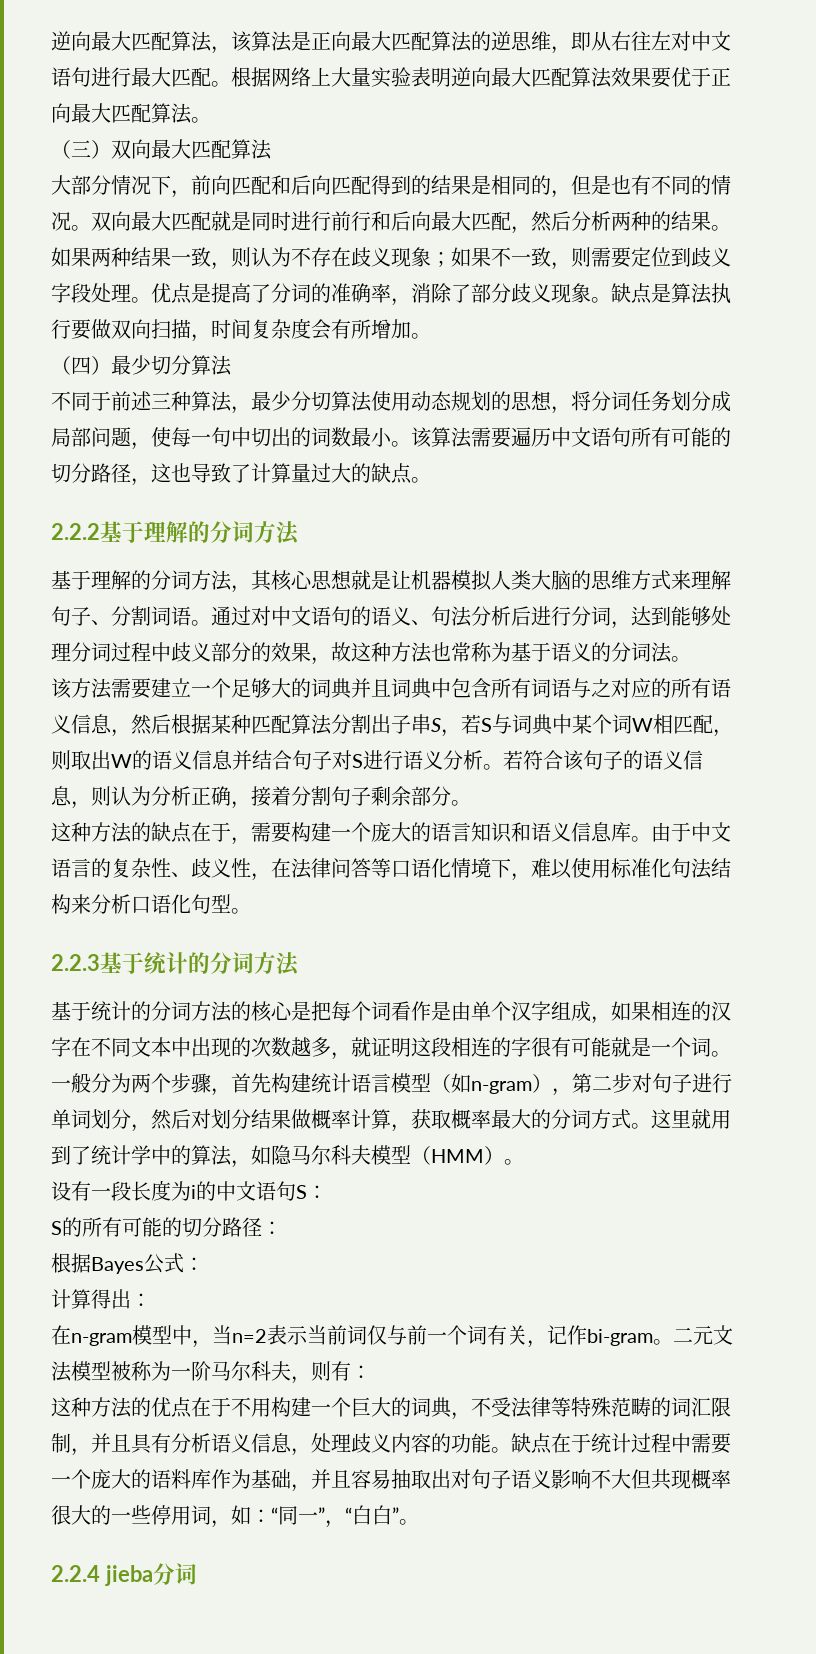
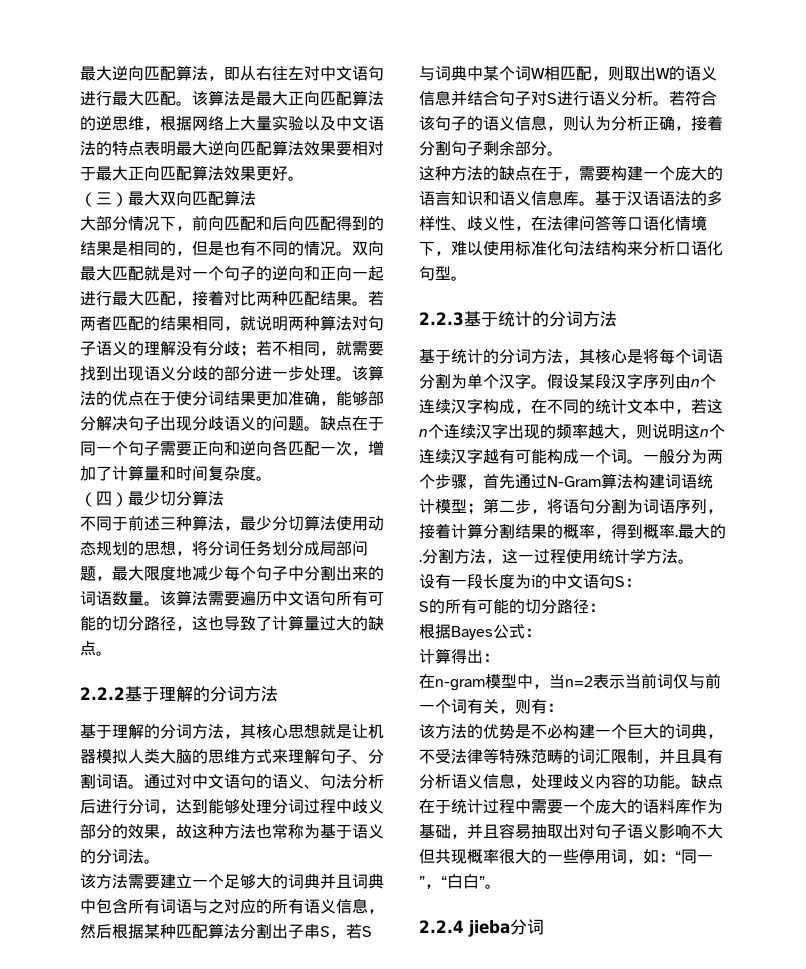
[51,31,131,51] 逆向最大 -> [80,66,144,81] 最大逆向
[231,31,571,54] 该算法是正向最大匹配算法的逆思维， -> (224, 78) none
(231, 84) none -> [192,90,384,106] [80,116,160,131] 该算法是最大正向匹配算法的逆思维，
[411,67,731,88] [51,103,192,124] 表明逆向最大匹配算法效果要优于正向最大匹配算法 -> [304,116,384,131] [80,140,384,156] [80,165,288,181] 以及中文语法的特点表明最大逆向匹配算法效果要相对于最大正向匹配算法效果更好
[111,139,191,159] 双向最大 -> [128,191,192,206] 最大双向
[251,211,731,234] [51,247,731,270] [51,283,731,306] [51,318,411,342] 同时进行前行和后向最大匹配，然后分析两种的结果。如果两种结果一致，则认为不存在歧义现象；如果不一致，则需要定位到歧义字段处理。优点是提高了分词的准确率，消除了部分歧义现象。缺点是算法执行要做双向扫描，时间复杂度会有所增加 -> [176,266,384,281] [80,290,384,306] [80,315,384,331] [80,341,384,357] [80,365,384,381] [80,391,384,406] [80,415,384,431] [80,440,384,456] [80,465,256,481] 对一个句子的逆向和正向一起进行最大匹配，接着对比两种匹配结果。若两者匹配的结果相同，就说明两种算法对句子语义的理解没有分歧；若不相同，就需要找到出现语义分歧的部分进一步处理。该算法的优点在于使分词结果更加准确，能够部分解决句子出现分歧语义的问题。缺点在于同一个句子需要正向和逆向各匹配一次，增加了计算量和时间复杂度
[151,427,392,447] 使每一句中切出的词数最小 -> [112,565,384,581] [80,591,144,606] 最大限度地减少每个句子中分割出来的词语数量
[651,822,731,842] [51,858,151,878] 由于中文语言的复杂 -> [595,190,723,206] [419,216,435,231] 基于汉语语法的多样
[231,1001,731,1024] [51,1037,651,1060] 的核心是把每个词看作是由单个汉字组成，如果相连的汉字在不同文本中出现的次数越多，就证明这段相连的字很有可能就是 -> [563,348,723,364] [419,373,716,389] [419,398,723,414] [419,423,725,439] [419,448,579,464] ，其核心是将每个词语分割为单个汉字。假设某段汉字序列由n个连续汉字构成，在不同的统计文本中，若这n个连续汉字出现的频率越大，则说明这n个连续汉字越有可能构成
[271,1073,732,1096] [51,1109,731,1132] [51,1145,504,1168] 构建统计语言模型（如n-gram），第二步对句子进行单词划分，然后对划分结果做概率计算，获取概率最大的分词方式。这里就用到了统计学中的算法，如隐马尔科夫模型（HMM） -> [515,473,713,489] [419,498,723,515] [419,523,726,539] [419,548,678,564] 通过N-Gram算法构建词语统计模型；第二步，将语句分割为词语序列，接着计算分割结果的概率，得到概率.最大的.分割方法，这一过程使用统计学方法
[547,1325,733,1346] [51,1361,311,1384] 记作bi-gram。二元文法模型被称为一阶马尔科夫， -> (515, 711) none
[51,1397,91,1417] 这种 -> [419,724,435,739] 该
[171,1397,271,1418] 点在于不用 -> [499,724,563,739] 势是不必

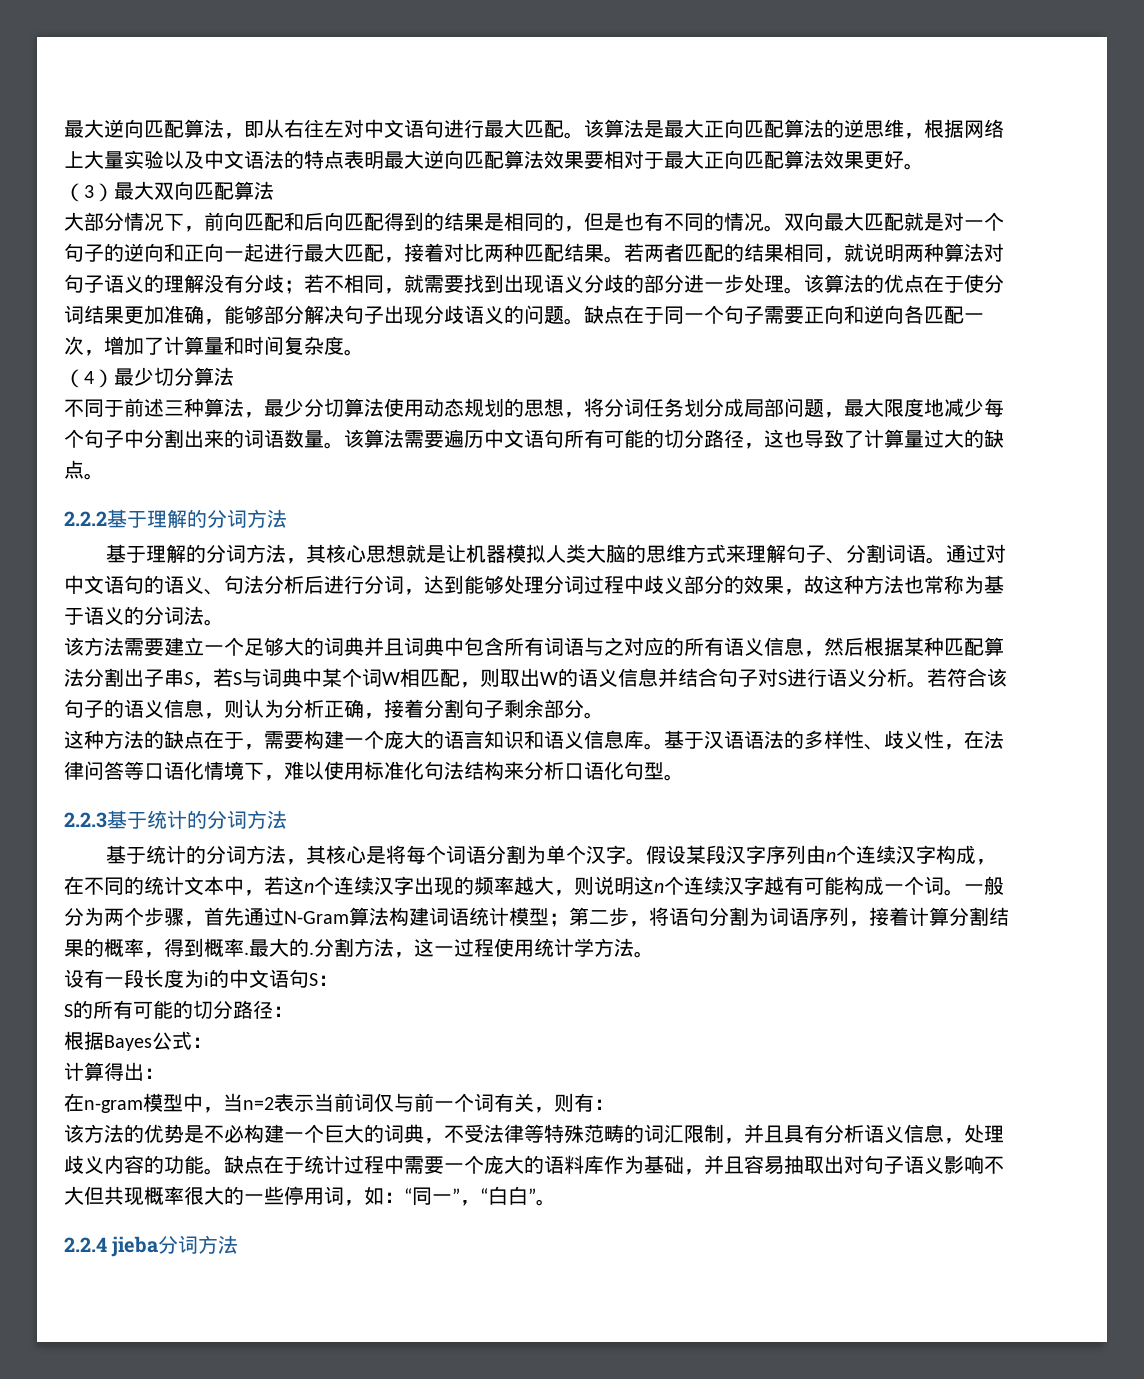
[96,192,112,205] 三 -> [84,185,94,198] 3
[96,491,112,506] 四 -> [84,371,94,384] 4
(544, 927) none -> [198,1235,239,1254] 方法

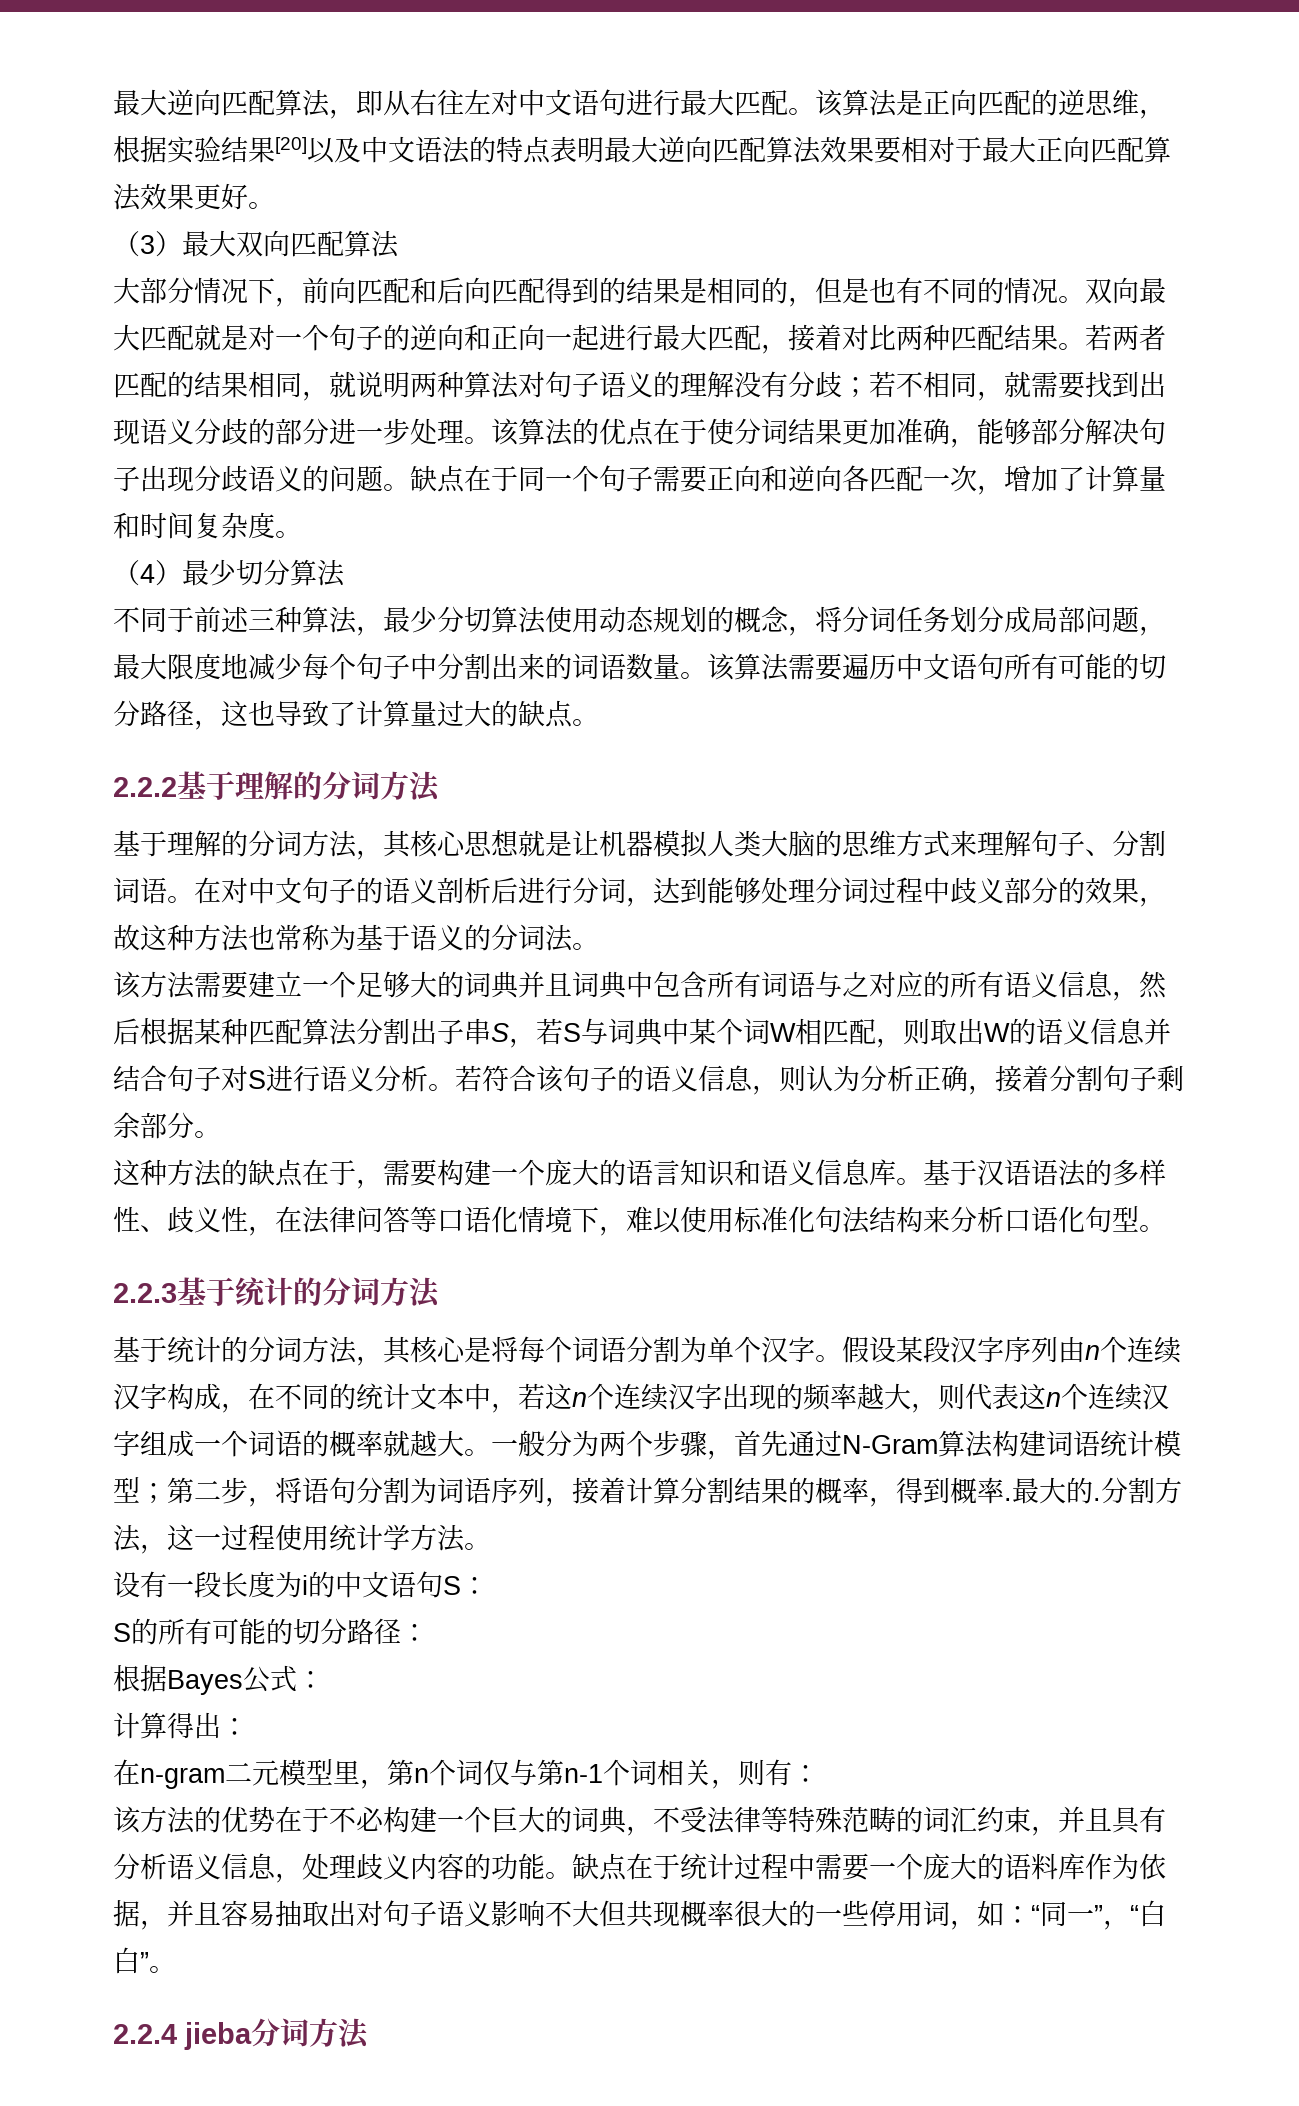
[664,119,824,138] 最大正向匹配算法 -> [923,89,1031,116] 正向匹配
[964,119,1004,138] [64,150,164,169] 网络上大量实验 -> [167,136,307,164] 实验结果[20]
[524,398,564,417] 思想 -> [734,606,789,633] 概念
[945,544,1006,563] [64,575,284,595] 通过对中文语句的语义、句法分 -> [194,877,464,904] 在对中文句子的语义剖
[594,876,944,895] 说明这n个连续汉字越有可能构成一个词 -> [965,1383,1169,1410] [113,1430,464,1457] 代表这n个连续汉字组成一个词语的概率就越大
[143,1093,514,1113] 模型中，当n=2表示当前词仅与前一个词有 -> [225,1759,684,1789] 二元模型里，第n个词仅与第n-1个词相
[184,1125,204,1143] 是 -> [275,1806,329,1833] 在于
[684,1124,724,1143] 限制 -> [977,1806,1031,1833] 约束
[644,1155,684,1174] 基础 -> [1139,1853,1166,1880] [113,1900,140,1927] 依据

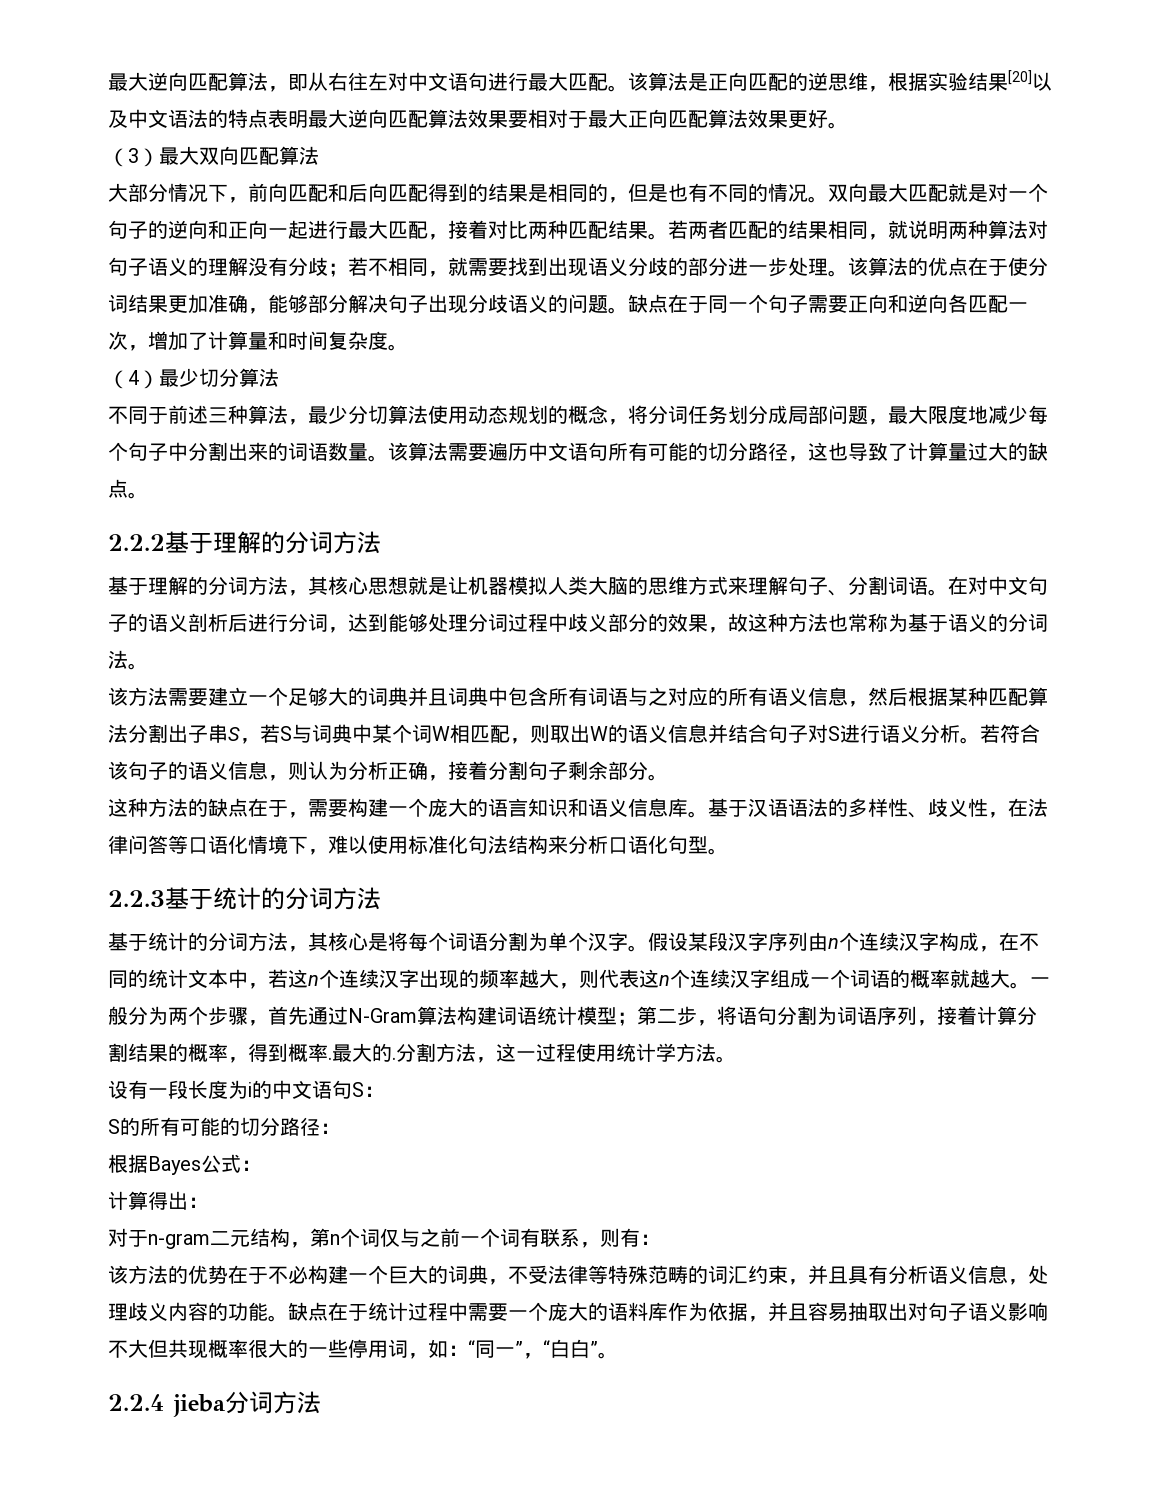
[113,1759,140,1786] 在 -> [108,1228,148,1247] 对于
[279,1759,360,1786] 模型里 -> [250,1228,290,1247] 结构
[537,1759,711,1786] 第n-1个词相关 -> [420,1228,580,1247] 之前一个词有联系

